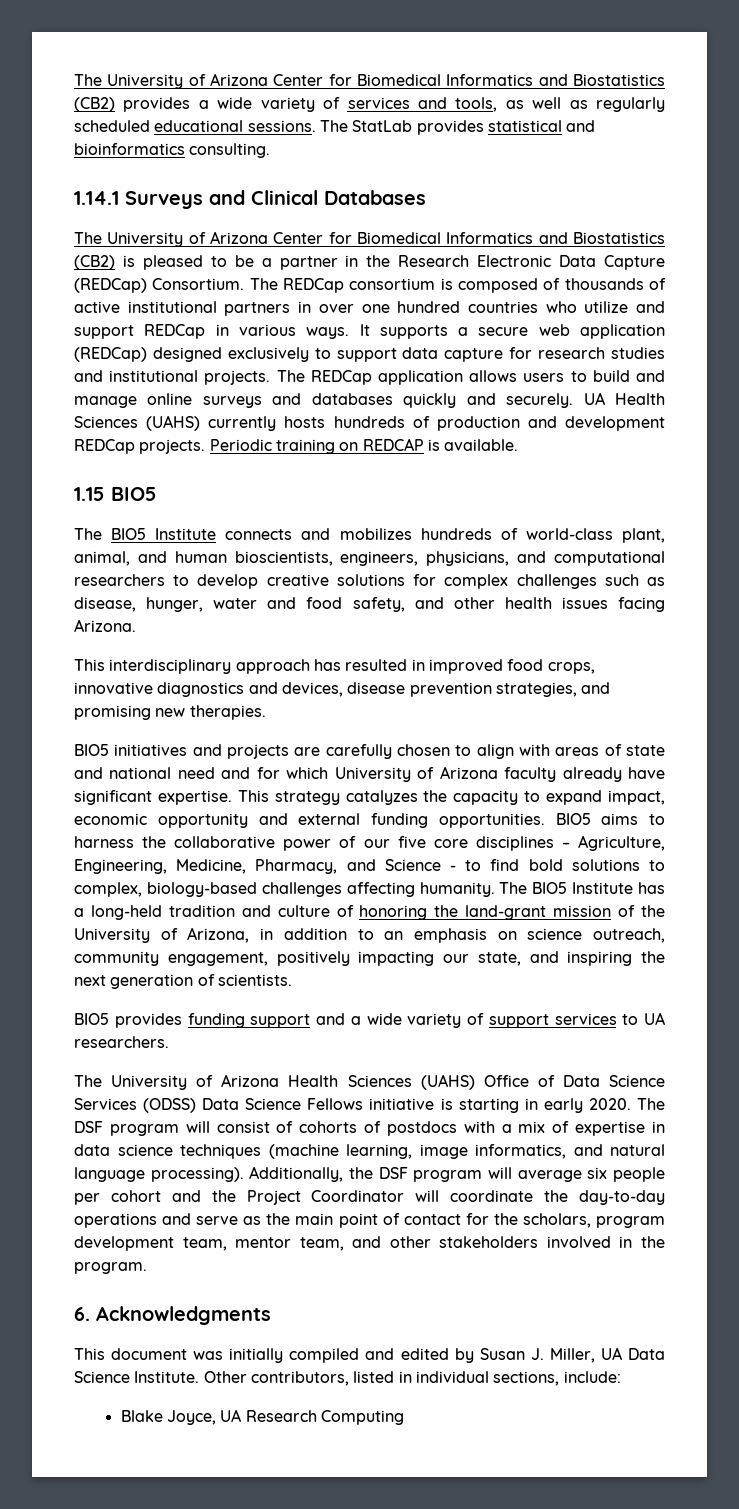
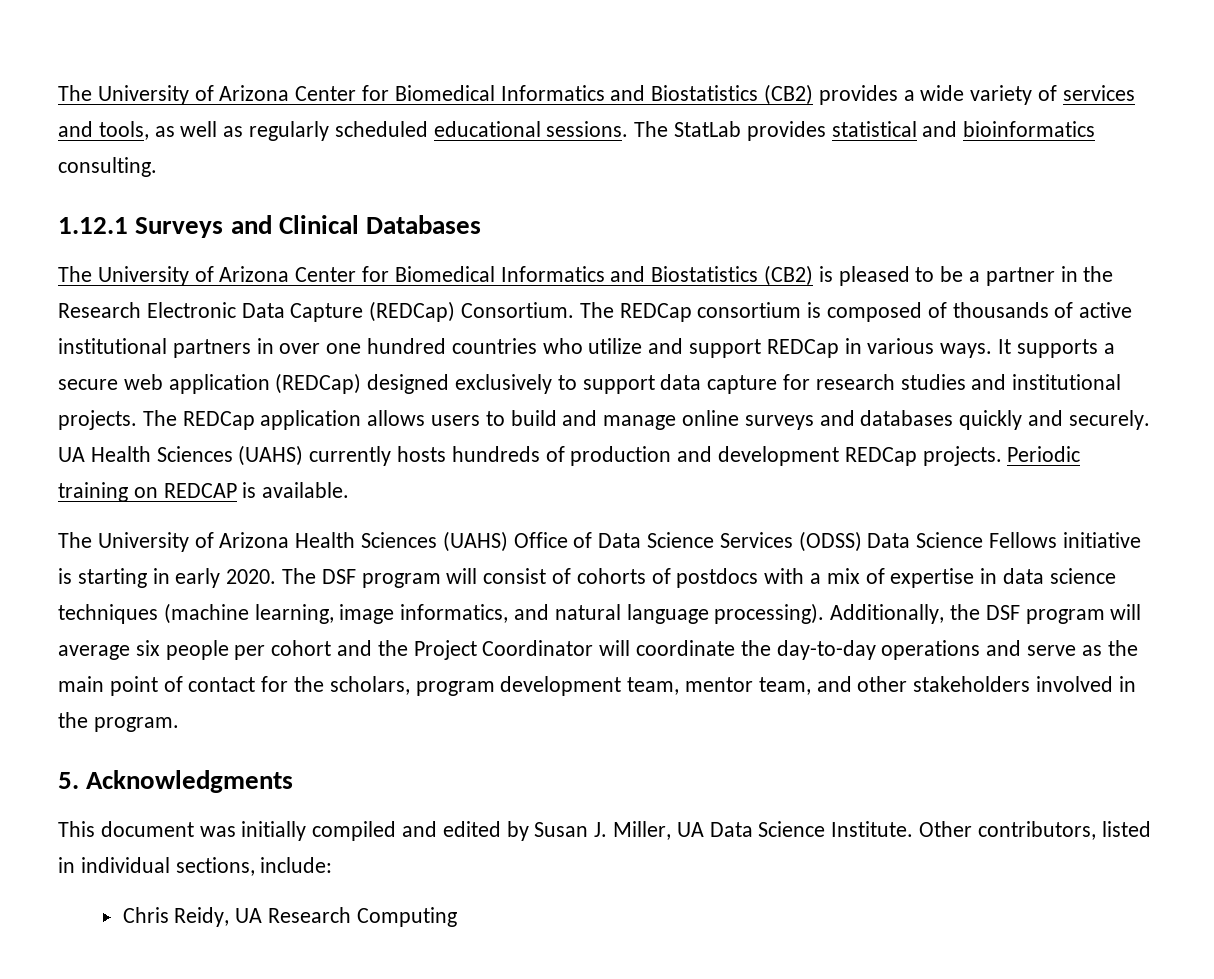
[74,191,119,205] 1.14.1 -> [58,217,128,234] 1.12.1
[74,487,157,501] [74,528,665,543] [74,551,665,566] [74,574,665,589] [74,597,666,612] [74,619,136,632] [74,659,595,674] [74,682,611,697] [74,705,266,720] [74,744,665,759] [74,766,665,782] [74,790,666,805] [74,813,665,828] [74,835,666,851] [74,859,665,874] [74,882,665,897] [74,905,665,920] [74,927,665,943] [74,951,665,966] [74,974,292,989] [74,1012,665,1028] [74,1036,169,1048] // 1.15 BIO5 // The BIO5 Institute connects and mobilizes hundreds of world-class plant, animal, and human bioscientists, engineers, physicians, and computational researchers to develop creative solutions for complex challenges such as disease, hunger, water and food safety, and other health issues facing Arizona. // This interdisciplinary approach has resulted in improved food crops, innovative diagnostics and devices, disease prevention strategies, and promising new therapies. // BIO5 initiatives and projects are carefully chosen to align with areas of state and national need and for which University of Arizona faculty already have significant expertise. This strategy catalyzes the capacity to expand impact, economic opportunity and external funding opportunities. BIO5 aims to harness the collaborative power of our five core disciplines – Agriculture, Engineering, Medicine, Pharmacy, and Science - to find bold solutions to complex, biology-based challenges affecting humanity. The BIO5 Institute has a long-held tradition and culture of honoring the land-grant mission of the University of Arizona, in addition to an emphasis on science outreach, community engagement, positively impacting our state, and inspiring the next generation of scientists. // BIO5 provides funding support and a wide variety of support services to UA researchers. -> (350, 490) none
[74,1307,90,1321] 6. -> [58,772,79,789] 5.
[120,1410,217,1425] Blake Joyce, -> [122,907,230,927] Chris Reidy,

